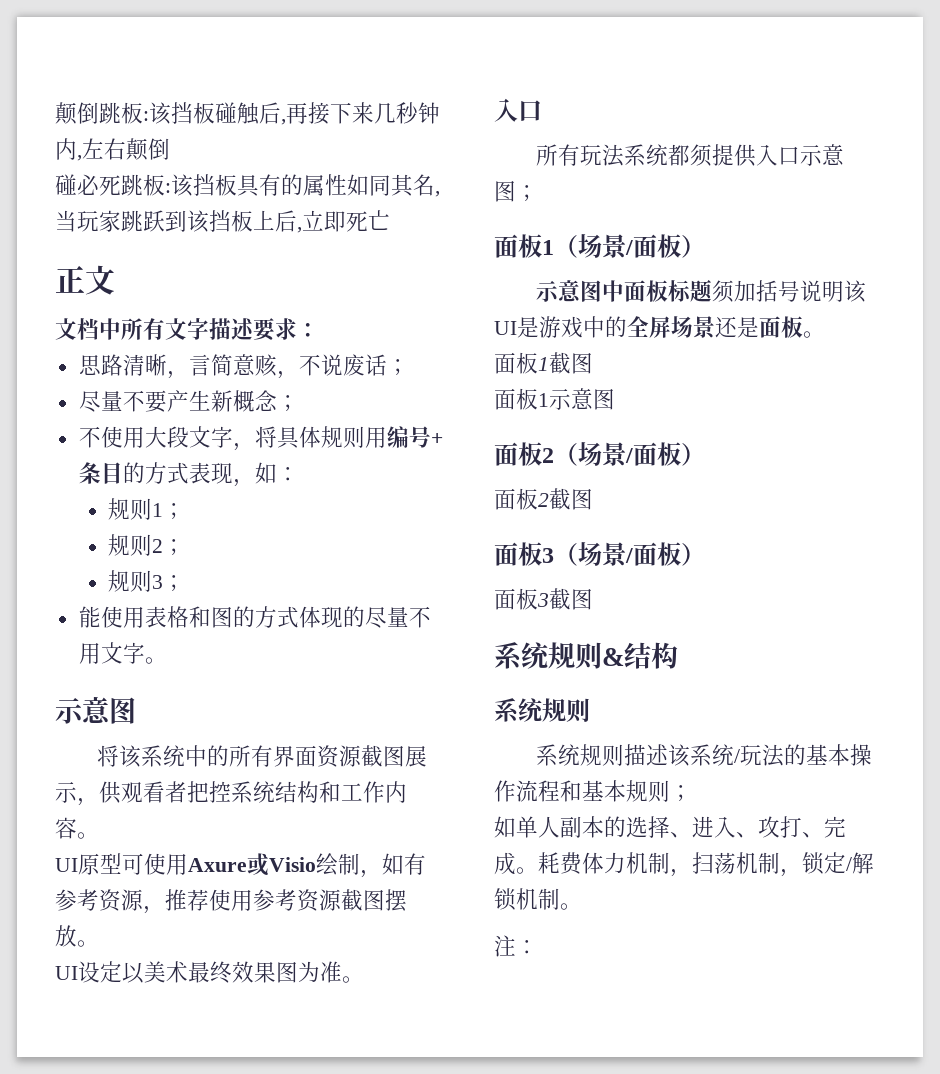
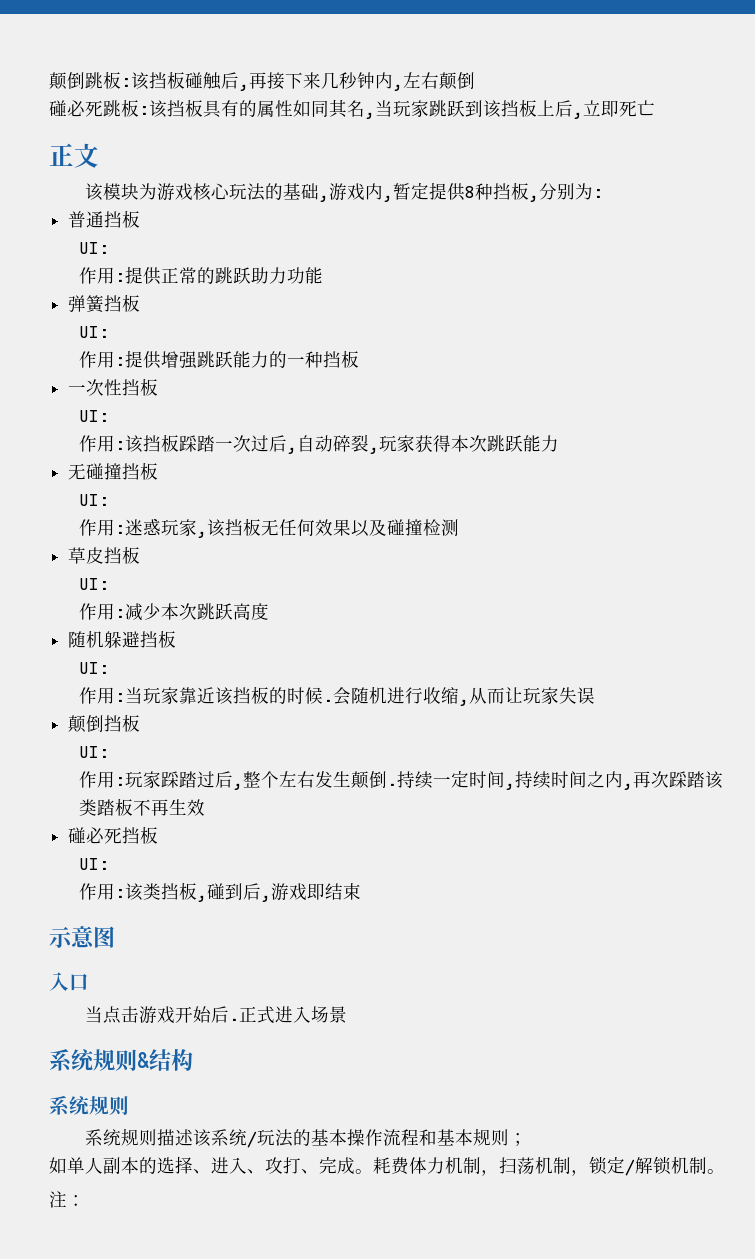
[55,318,319,341] [78,354,409,379] [78,390,299,413] [78,426,443,451] [78,462,299,487] [108,498,186,520] [108,534,186,556] [108,570,186,592] [78,606,431,629] [78,642,167,664] [55,696,136,724] [97,745,428,768] [55,781,407,806] [55,817,99,839] [55,853,426,878] [55,889,407,914] [55,925,99,947] [55,961,364,984] [494,98,542,122] [536,144,845,167] [494,180,538,202] [494,234,705,259] [536,279,867,303] [494,316,825,339] [494,352,593,374] [494,388,615,410] [494,442,705,467] [494,488,593,510] [494,542,705,567] [494,588,593,610] 文档中所有文字描述要求： // 思路清晰，言简意赅，不说废话； // 尽量不要产生新概念； // 不使用大段文字，将具体规则用编号+条目的方式表现，如： // 规则1； // 规则2； // 规则3； // 能使用表格和图的方式体现的尽量不用文字。 // 示意图 // 将该系统中的所有界面资源截图展示，供观看者把控系统结构和工作内容。 // UI原型可使用Axure或Visio绘制，如有参考资源，推荐使用参考资源截图摆放。 // UI设定以美术最终效果图为准。 // 入口 // 所有玩法系统都须提供入口示意图； // 面板1（场景/面板） // 示意图中面板标题须加括号说明该UI是游戏中的全屏场景还是面板。 // 面板1截图 // 面板1示意图 // 面板2（场景/面板） // 面板2截图 // 面板3（场景/面板） // 面板3截图 -> [84,182,603,202] [68,210,141,228] [78,242,109,254] [78,266,323,285] [68,294,141,313] [78,326,109,338] [78,350,359,369] [68,378,159,396] [78,410,109,422] [78,434,559,454] [68,462,159,480] [78,494,109,506] [78,518,459,538] [68,546,141,564] [78,578,109,590] [78,603,269,621] [68,630,177,648] [78,662,109,674] [78,686,595,706] [68,714,141,733] [78,746,109,758] [78,770,723,790] [78,798,205,816] [68,826,159,844] [78,858,109,870] [78,882,361,902] [49,926,115,948] [49,972,89,991] [84,1006,347,1024] 该模块为游戏核心玩法的基础,游戏内,暂定提供8种挡板,分别为: // 普通挡板 // UI: // 作用:提供正常的跳跃助力功能 // 弹簧挡板 // UI: // 作用:提供增强跳跃能力的一种挡板 // 一次性挡板 // UI: // 作用:该挡板踩踏一次过后,自动碎裂,玩家获得本次跳跃能力 // 无碰撞挡板 // UI: // 作用:迷惑玩家,该挡板无任何效果以及碰撞检测 // 草皮挡板 // UI: // 作用:减少本次跳跃高度 // 随机躲避挡板 // UI: // 作用:当玩家靠近该挡板的时候.会随机进行收缩,从而让玩家失误 // 颠倒挡板 // UI: // 作用:玩家踩踏过后,整个左右发生颠倒.持续一定时间,持续时间之内,再次踩踏该类踏板不再生效 // 碰必死挡板 // UI: // 作用:该类挡板,碰到后,游戏即结束 // 示意图 // 入口 // 当点击游戏开始后.正式进入场景

